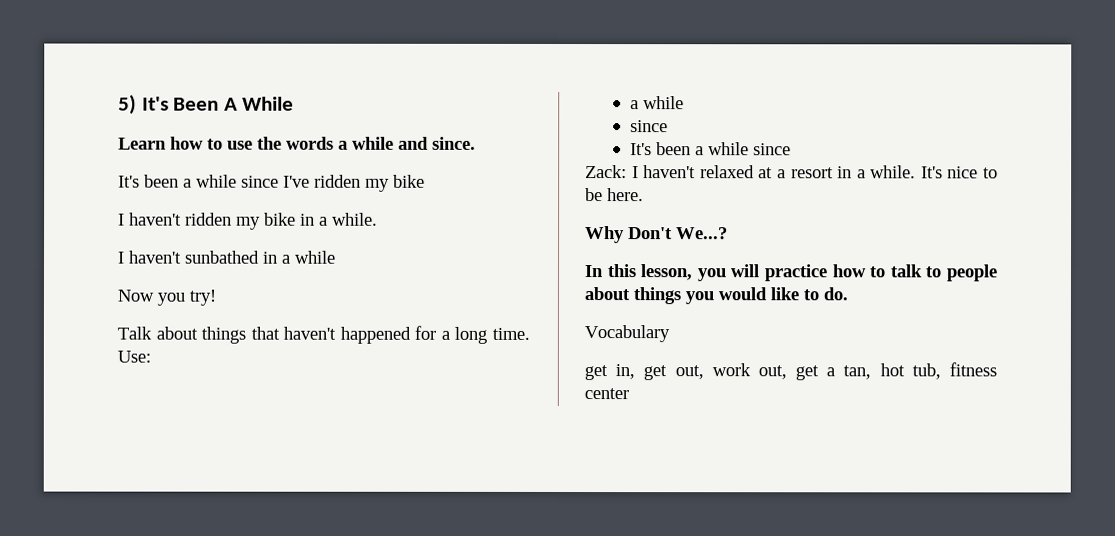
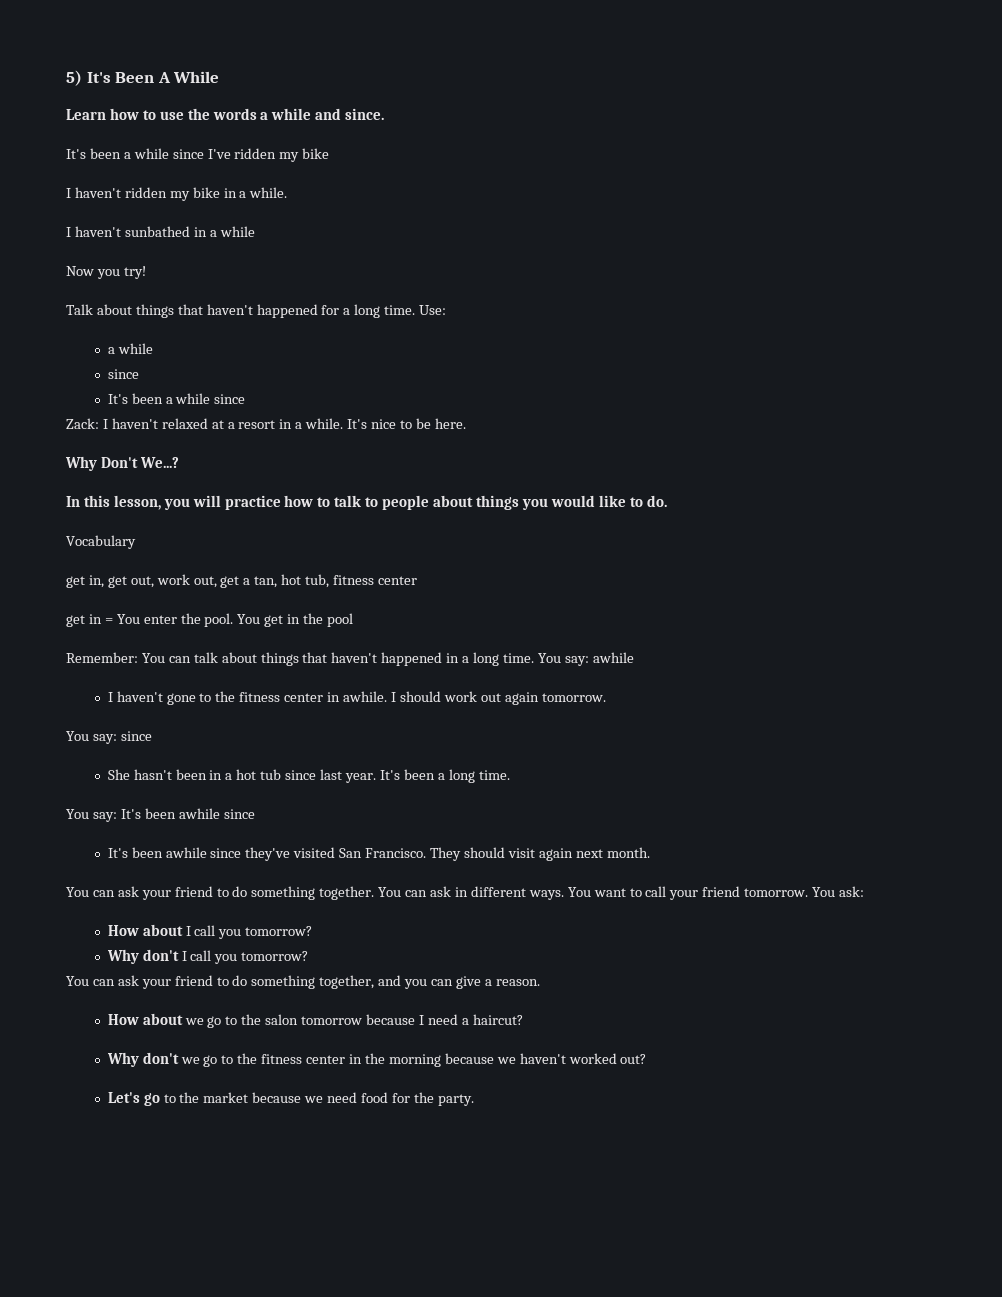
(629, 394) none -> [66,613,354,627] [66,652,634,666] [107,691,606,705] [66,731,152,744] [107,769,510,783] [66,808,255,822] [107,847,650,861] [66,886,865,900] [107,924,313,939] [106,949,309,964] [66,975,540,989] [107,1013,523,1028] [106,1052,647,1067] [107,1092,474,1106] // get in = You enter the pool. You get in the pool // Remember: You can talk about things that haven't happened in a long time. You say: awhile // I haven't gone to the fitness center in awhile. I should work out again tomorrow. // You say: since // She hasn't been in a hot tub since last year. It's been a long time. // You say: It's been awhile since // It's been awhile since they've visited San Francisco. They should visit again next month. // You can ask your friend to do something together. You can ask in different ways. You want to call your friend tomorrow. You ask: // How about I call you tomorrow? // Why don't I call you tomorrow? // You can ask your friend to do something together, and you can give a reason. // How about we go to the salon tomorrow because I need a haircut? // Why don't we go to the fitness center in the morning because we haven't worked out? // Let's go to the market because we need food for the party.

